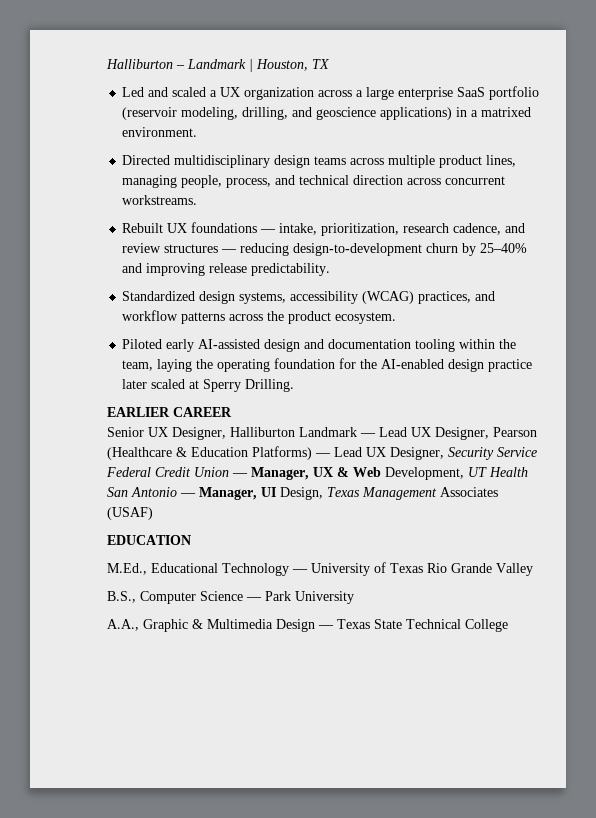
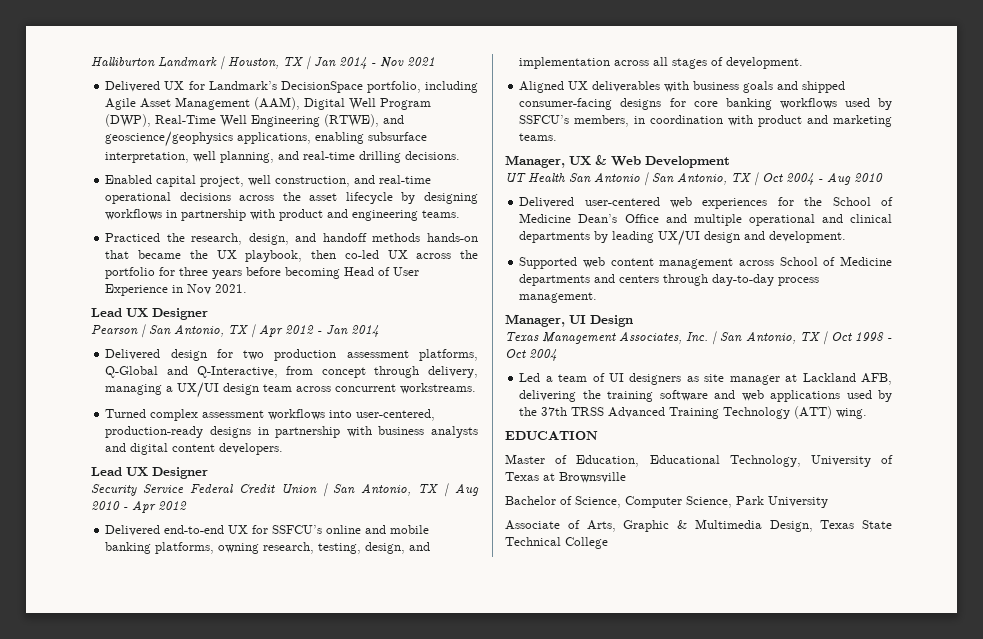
[106,59,185,69] Halliburton – -> [91,57,155,67] Halliburton
[122,86,540,100] [122,107,532,120] [122,127,198,137] [122,155,517,168] [122,175,506,188] [122,195,198,205] [122,222,526,236] [122,243,528,256] [122,263,331,276] [122,291,496,304] [122,310,397,324] [122,339,517,352] [122,358,533,372] [122,379,295,392] [107,407,232,417] [107,427,537,440] [107,446,444,460] // Led and scaled a UX organization across a large enterprise SaaS portfolio (reservoir modeling, drilling, and geoscience applications) in a matrixed environment. // Directed multidisciplinary design teams across multiple product lines, managing people, process, and technical direction across concurrent workstreams. // Rebuilt UX foundations — intake, prioritization, research cadence, and review structures — reducing design-to-development churn by 25–40% and improving release predictability. // Standardized design systems, accessibility (WCAG) practices, and workflow patterns across the product ecosystem. // Piloted early AI-assisted design and documentation tooling within the team, laying the operating foundation for the AI-enabled design practice later scaled at Sperry Drilling. // EARLIER CAREER // Senior UX Designer, Halliburton Landmark — Lead UX Designer, Pearson (Healthcare & Education Platforms) — Lead UX Designer, -> [306,56,435,70] [105,81,478,93] [105,97,432,110] [105,114,405,127] [105,131,428,147] [105,151,461,163] [105,175,432,187] [105,192,478,204] [105,209,461,221] [105,233,478,245] [105,250,479,262] [105,267,420,279] [105,284,248,296] [91,308,208,320] [91,324,379,338] [105,349,478,361] [105,366,478,378] [105,382,477,398] [105,409,436,421] [105,426,478,438] [105,443,284,455] [91,467,208,479] | Jan 2014 - Nov 2021 // Delivered UX for Landmark’s DecisionSpace portfolio, including Agile Asset Management (AAM), Digital Well Program (DWP), Real-Time Well Engineering (RTWE), and geoscience/geophysics applications, enabling subsurface interpretation, well planning, and real-time drilling decisions. // Enabled capital project, well construction, and real-time operational decisions across the asset lifecycle by designing workflows in partnership with product and engineering teams. // Practiced the research, design, and handoff methods hands-on that became the UX playbook, then co-led UX across the portfolio for three years before becoming Head of User Experience in Nov 2021. // Lead UX Designer // Pearson | San Antonio, TX | Apr 2012 - Jan 2014 // Delivered design for two production assessment platforms, Q-Global and Q-Interactive, from concept through delivery, managing a UX/UI design team across concurrent workstreams. // Turned complex assessment workflows into user-centered, production-ready designs in partnership with business analysts and digital content developers. // Lead UX Designer //
[232,473,248,477] — -> [322,483,479,497] [91,500,187,513] [105,525,430,536] [105,542,431,554] [519,57,804,69] [519,81,846,93] [519,98,892,110] [519,115,892,127] [519,133,558,141] | San Antonio, TX | Aug 2010 - Apr 2012 // Delivered end-to-end UX for SSFCU’s online and mobile banking platforms, owning research, testing, design, and implementation across all stages of development. // Aligned UX deliverables with business goals and shipped consumer-facing designs for core banking workflows used by SSFCU’s members, in coordination with product and marketing teams. //
[385,467,464,480] Development, -> [645,156,730,168] Development //
[180,493,196,497] — -> [644,172,883,186] [519,197,893,209] [519,213,892,226] [519,230,847,246] [519,256,892,269] [519,274,820,286] [519,292,598,303] | San Antonio, TX | Oct 2004 - Aug 2010 // Delivered user-centered web experiences for the School of Medicine Dean’s Office and multiple operational and clinical departments by leading UX/UI design and development. // Supported web content management across School of Medicine departments and centers through day-to-day process management. //
[280,487,323,500] Design, -> [590,315,633,327] Design //
[440,487,498,497] [107,507,153,520] [107,535,191,545] [107,562,533,576] [107,591,262,604] Associates (USAF) // EDUCATION // M.Ed., Educational Technology — University of Texas Rio Grande Valley // B.S., Computer Science — -> [619,331,892,345] [505,349,557,361] [519,373,892,385] [519,390,892,402] [519,406,868,419] [505,431,598,440] [505,454,893,467] [505,472,626,483] [505,496,732,508] Associates, Inc. | San Antonio, TX | Oct 1998 - Oct 2004 // Led a team of UI designers as site manager at Lackland AFB, delivering the training software and web applications used by the 37th TRSS Advanced Training Technology (ATT) wing. // EDUCATION // Master of Education, Educational Technology, University of Texas at Brownsville // Bachelor of Science, Computer Science,
[107,619,139,631] A.A., -> [505,520,616,532] Associate of Arts,
[276,619,334,632] Design — -> [769,520,813,532] Design,

